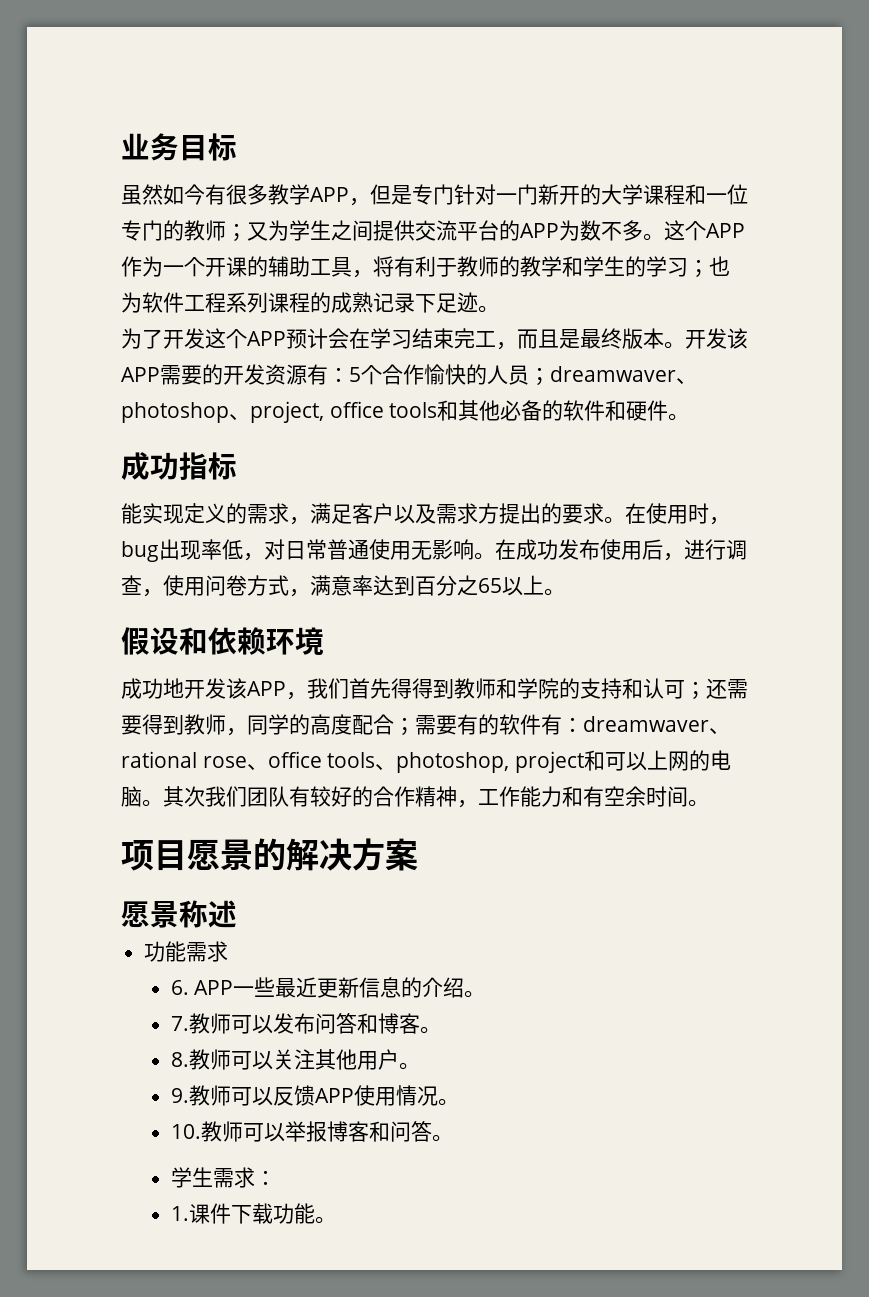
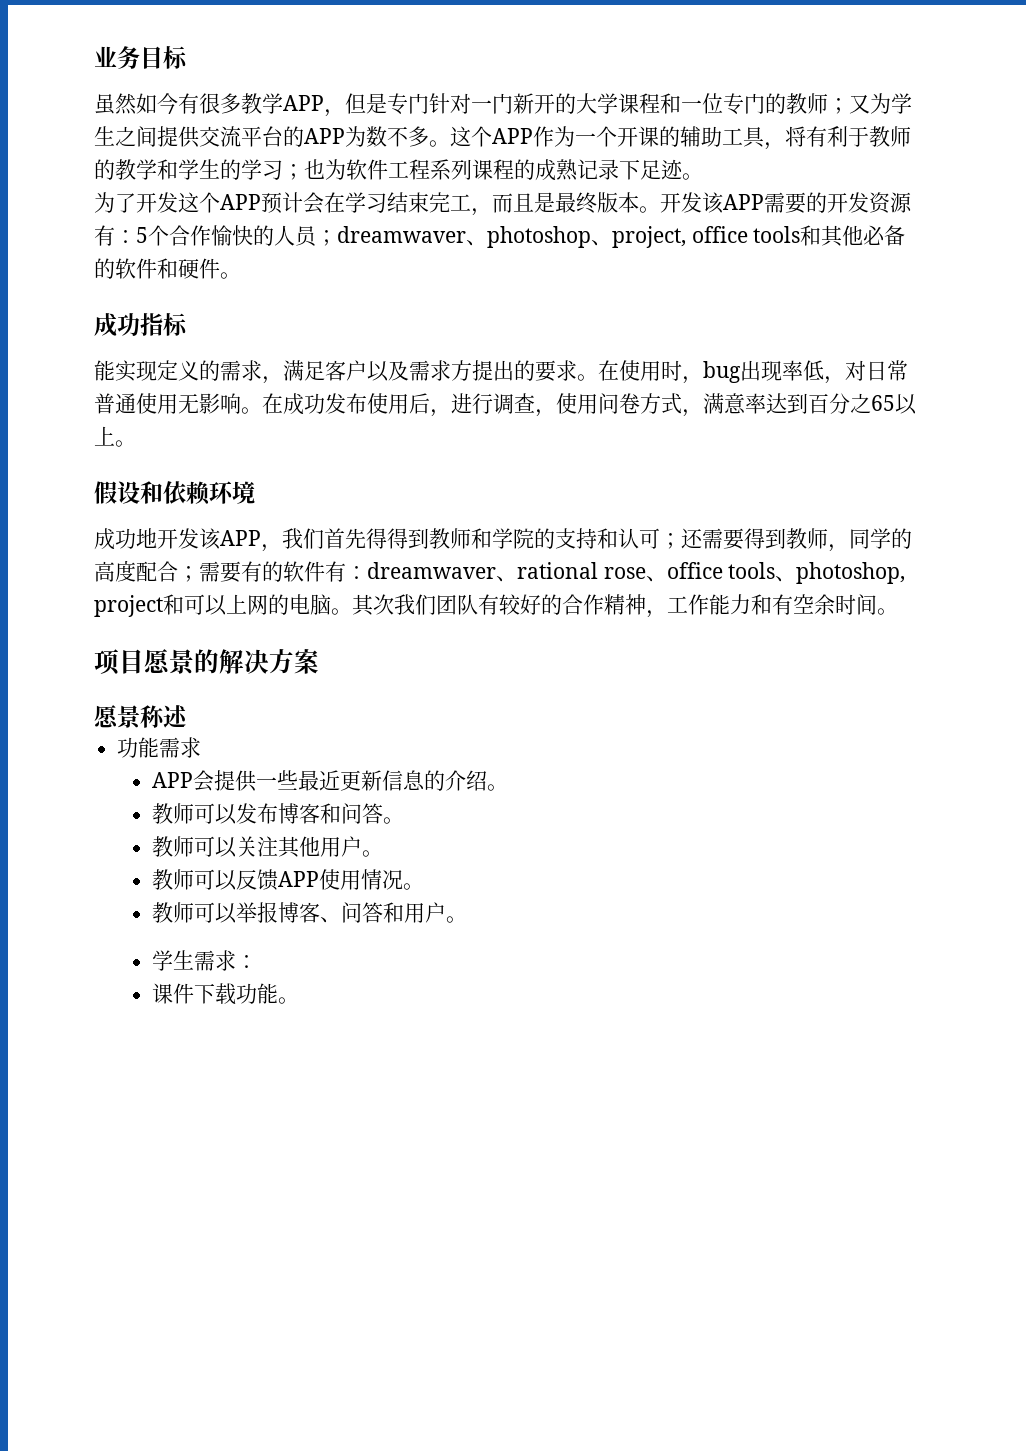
[170,980,234,995] 6. APP -> [151,770,257,792] APP会提供
[170,1016,189,1031] 7. -> (508, 787) none
[314,1013,441,1034] [170,1052,189,1067] 问答和博客。 // 8. -> [277,803,404,824] 博客和问答。 //
[170,1088,189,1103] 9. -> (383, 853) none
[170,1124,201,1139] 10. -> (424, 886) none
[368,1121,432,1142] 和问答 -> [319,902,446,923] 、问答和用户
[170,1206,189,1221] 1. -> (257, 961) none

